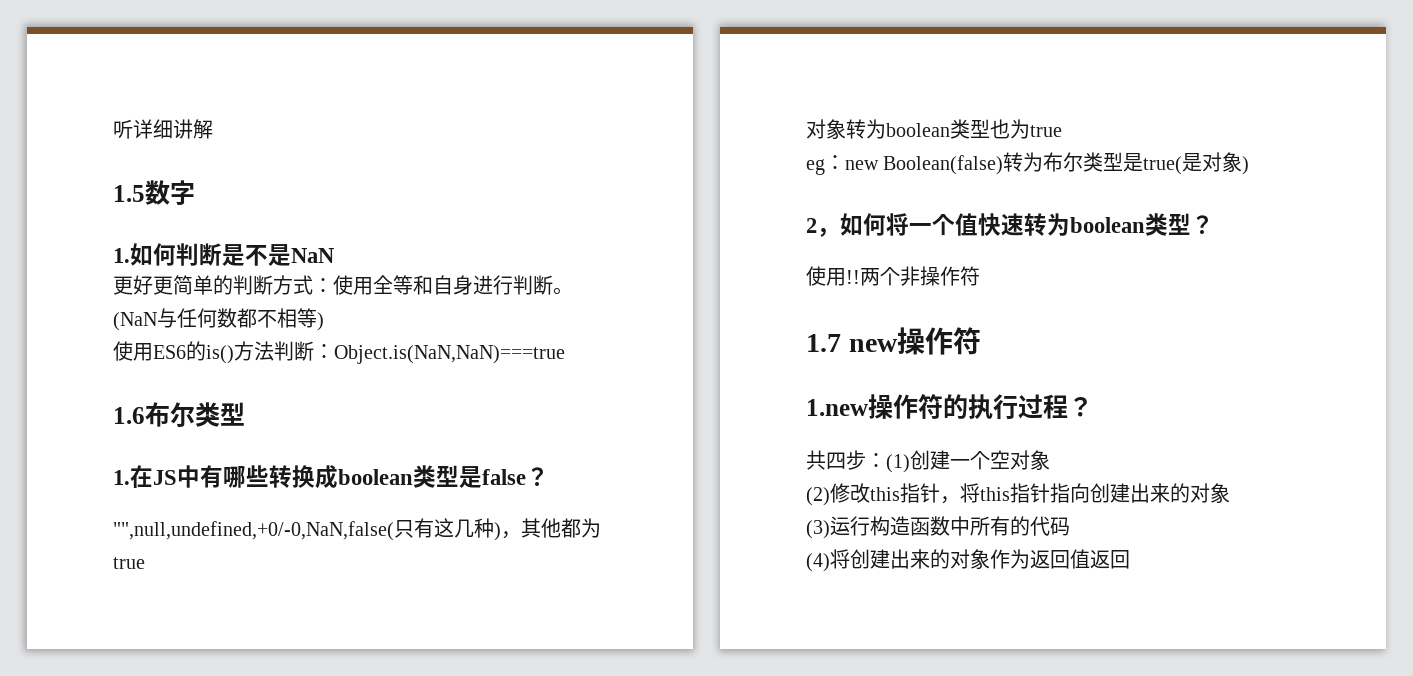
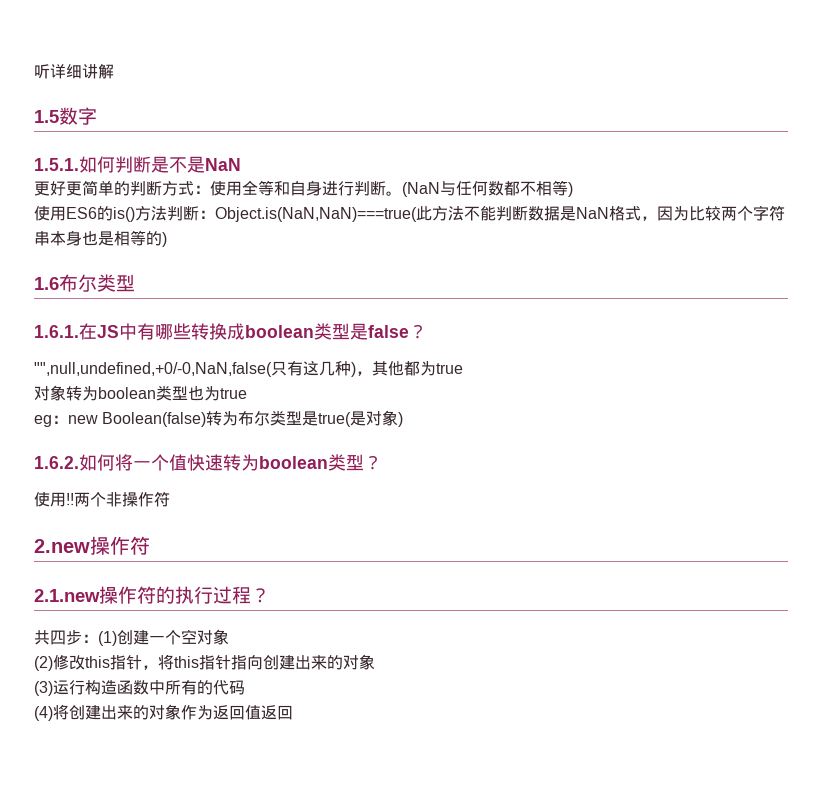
[113,248,130,263] 1. -> [34,158,79,171] 1.5.1.
[334,345,565,364] Object.is(NaN,NaN)===true -> [215,205,785,222] [34,230,167,247] Object.is(NaN,NaN)===true(此方法不能判断数据是NaN格式，因为比较两个字符串本身也是相等的)
[113,470,130,485] 1. -> [34,325,79,338] 1.6.1.
[806,218,840,237] 2， -> [34,456,79,469] 1.6.2.
[806,327,981,355] [806,399,868,416] 1.7 new操作符 // 1.new -> [34,536,150,555] [34,589,100,602] 2.new操作符 // 2.1.new

